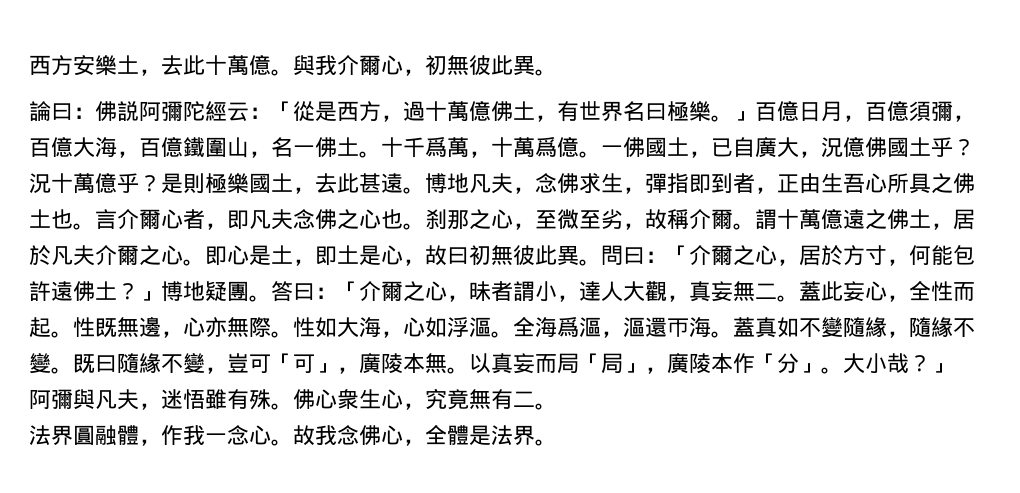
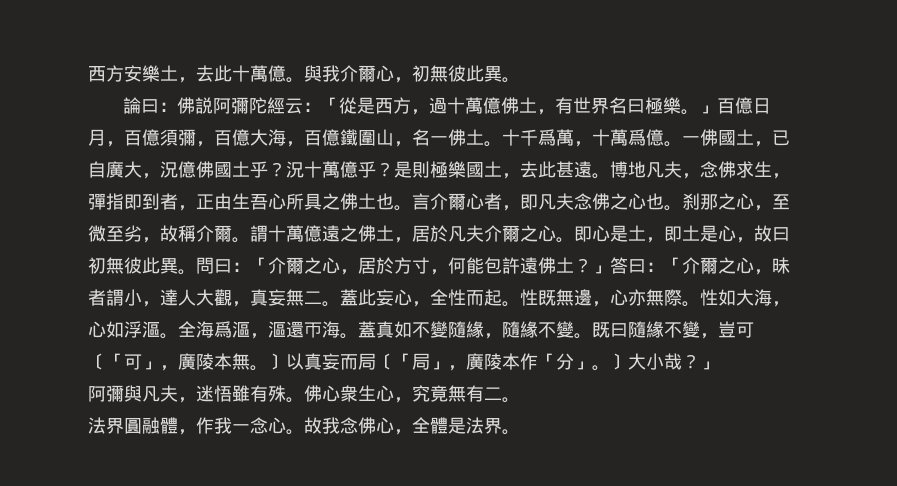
[161,281,271,302] 博地疑團。 -> (610, 269) none
(271, 363) none -> [88,353,106,370] 〔
(469, 370) none -> [268,353,286,370] 〕
(579, 363) none -> [376,353,394,370] 〔
(843, 370) none -> [610,353,628,370] 〕

